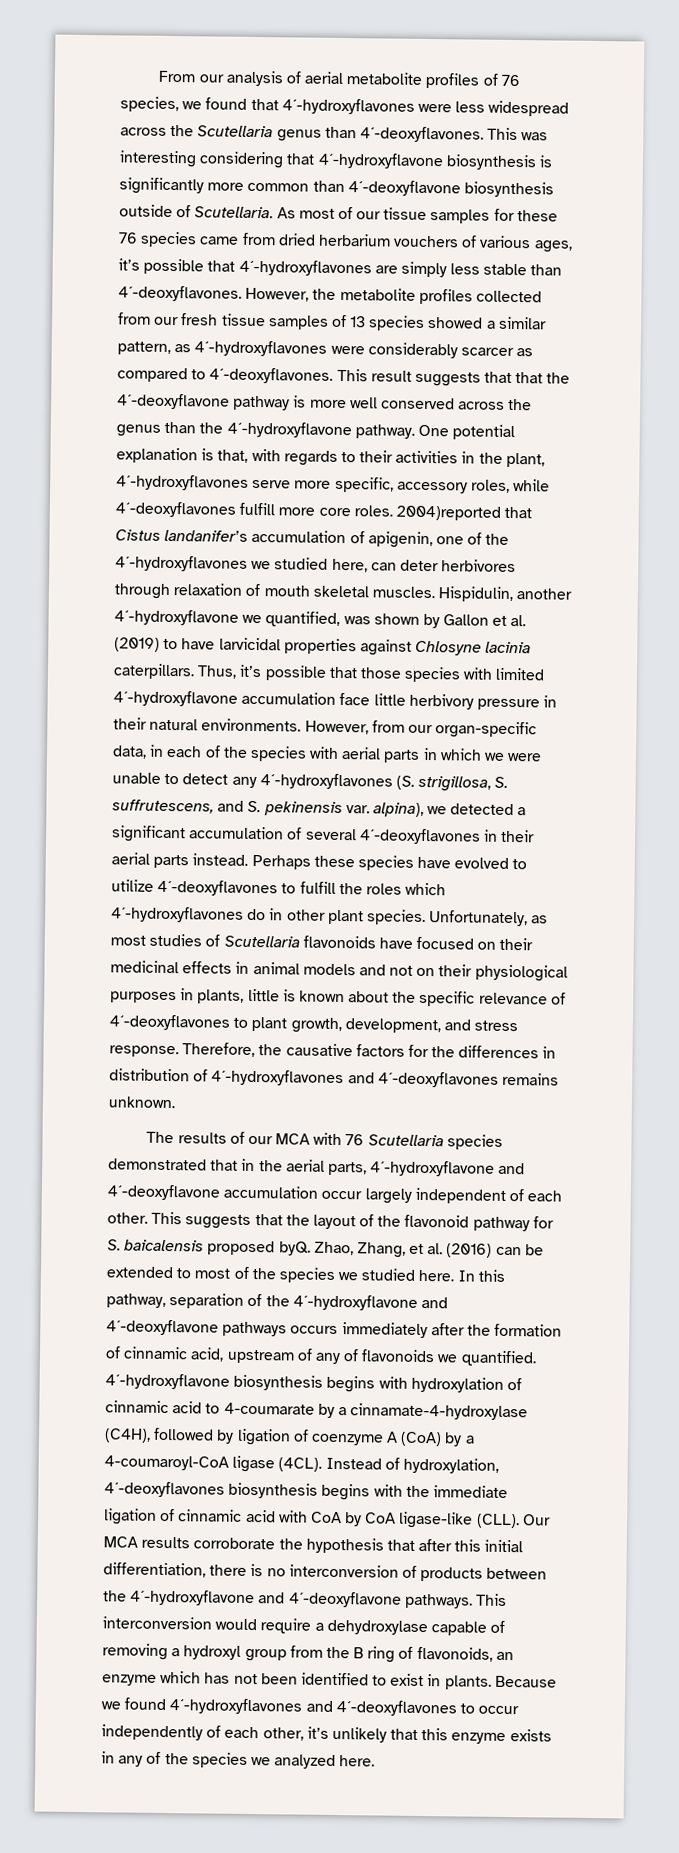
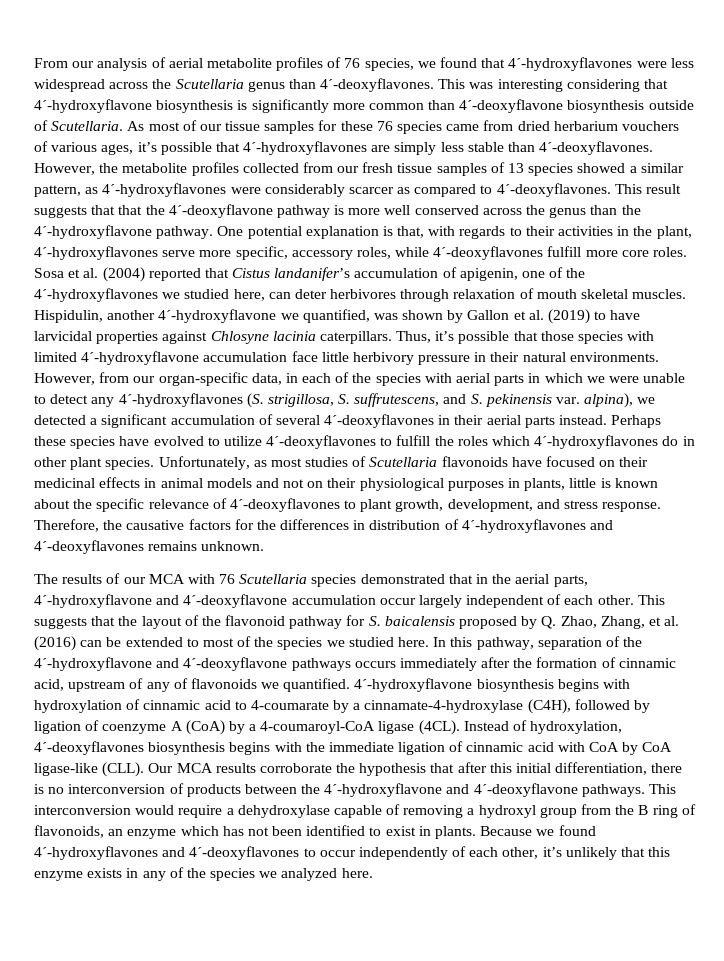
[395,505,501,521] 2004)reported -> [34,267,201,282] Sosa et al. (2004) reported
[278,1241,311,1256] byQ. -> [521,616,557,629] by Q.

